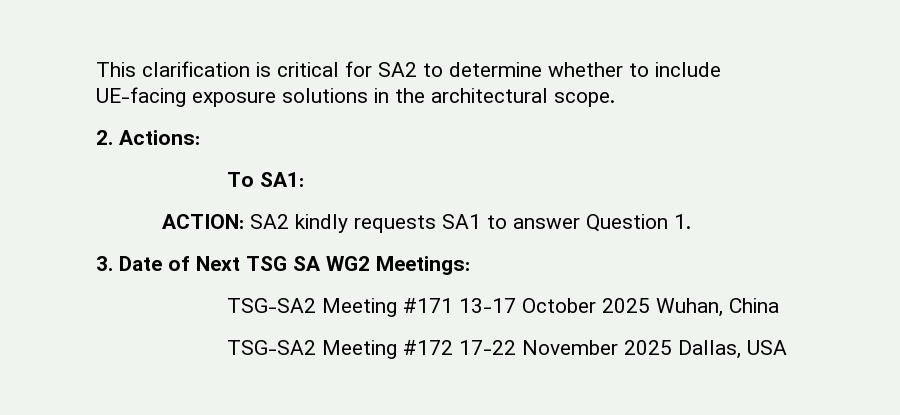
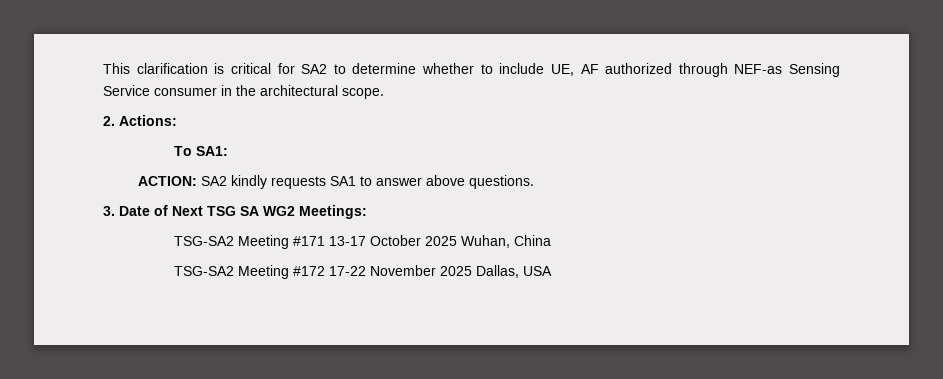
[96,87,368,107] UE-facing exposure solutions -> [550,63,840,77] [103,85,217,96] UE, AF authorized through NEF-as Sensing Service consumer
[585,214,691,232] Question 1. -> [426,175,535,189] above questions.

